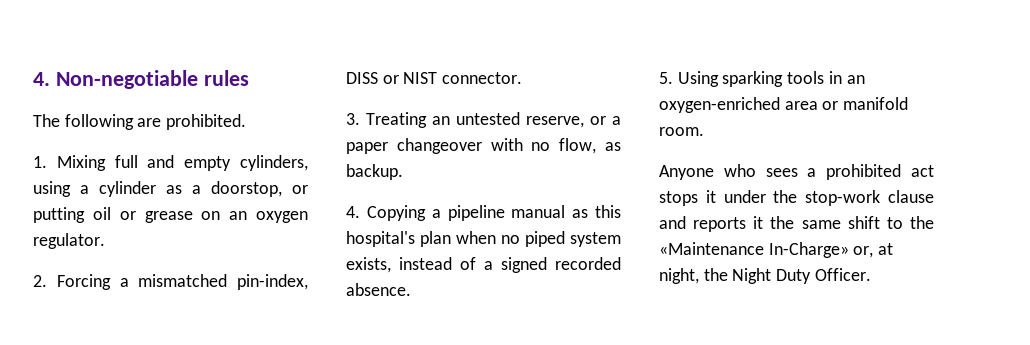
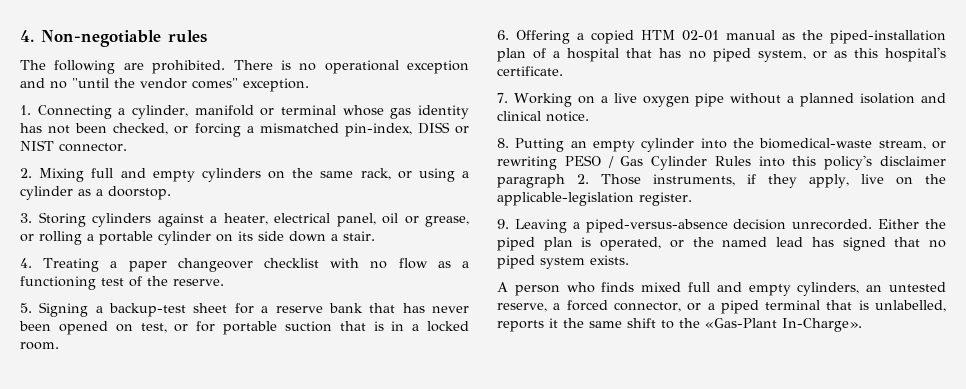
[33,155,308,171] [33,181,308,197] [33,207,308,223] [33,233,105,249] [33,274,111,290] // 1. Mixing full and empty cylinders, using a cylinder as a doorstop, or putting oil or grease on an oxygen regulator. // 2. Forcing -> [233,60,469,74] [20,78,309,92] [20,105,470,119] [20,123,241,137] There is no operational exception and no "until the vendor comes" exception. // 1. Connecting a cylinder, manifold or terminal whose gas identity has not been checked, or forcing
[346,112,621,128] [346,138,621,154] [346,164,403,180] [346,205,621,221] [346,231,621,247] [346,257,621,273] [346,283,411,296] [659,71,865,87] [659,97,909,113] [659,127,704,136] [659,164,934,180] [659,190,934,206] [659,216,686,229] 3. Treating an untested reserve, or a paper changeover with no flow, as backup. // 4. Copying a pipeline manual as this hospital's plan when no piped system exists, instead of a signed recorded absence. // 5. Using sparking tools in an oxygen-enriched area or manifold room. // Anyone who sees a prohibited act stops it under the stop-work clause and -> [20,168,470,182] [20,186,171,200] [20,212,469,227] [20,231,375,245] [20,258,470,272] [20,276,224,290] [20,302,470,317] [19,321,469,335] [20,342,59,350] [497,30,946,44] [497,47,946,62] [497,66,563,76] [497,93,946,107] [497,111,589,122] [497,138,946,152] [497,155,946,170] [497,174,946,188] [497,192,692,206] [497,219,946,233] [497,237,946,251] [497,255,629,269] [497,282,946,296] [497,300,946,314] 2. Mixing full and empty cylinders on the same rack, or using a cylinder as a doorstop. // 3. Storing cylinders against a heater, electrical panel, oil or grease, or rolling a portable cylinder on its side down a stair. // 4. Treating a paper changeover checklist with no flow as a functioning test of the reserve. // 5. Signing a backup-test sheet for a reserve bank that has never been opened on test, or for portable suction that is in a locked room. // 6. Offering a copied HTM 02-01 manual as the piped-installation plan of a hospital that has no piped system, or as this hospital's certificate. // 7. Working on a live oxygen pipe without a planned isolation and clinical notice. // 8. Putting an empty cylinder into the biomedical-waste stream, or rewriting PESO / Gas Cylinder Rules into this policy's disclaimer paragraph 2. Those instruments, if they apply, live on the applicable-legislation register. // 9. Leaving a piped-versus-absence decision unrecorded. Either the piped plan is operated, or the named lead has signed that no piped system exists. // A person who finds mixed full and empty cylinders, an untested reserve, a forced connector, or a piped terminal that is unlabelled,
[659,242,894,258] [659,268,871,284] «Maintenance In-Charge» or, at night, the Night Duty Officer. -> [705,318,862,332] «Gas-Plant In-Charge».

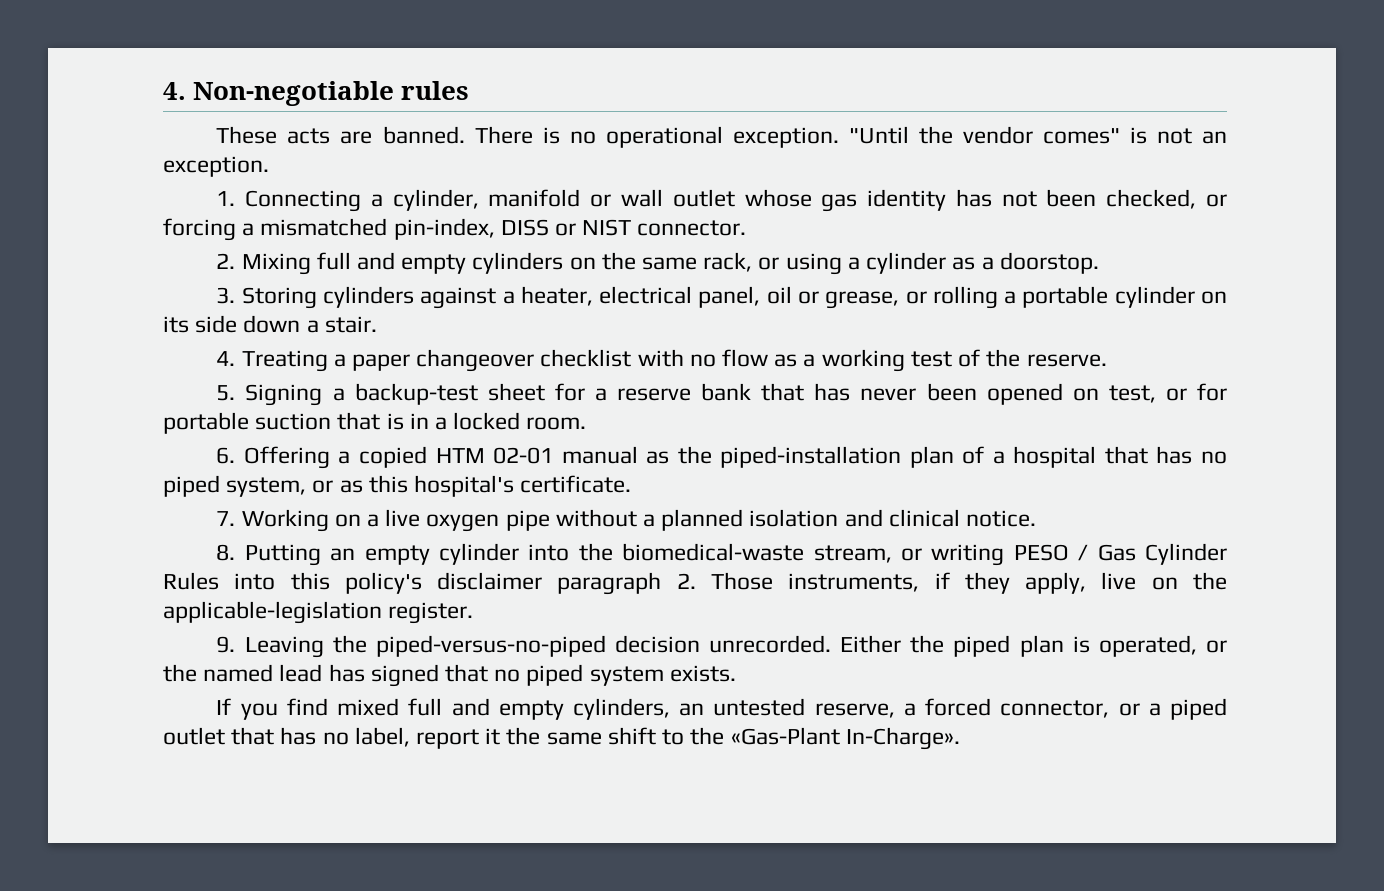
[20,60,469,74] [20,78,238,89] The following are prohibited. There is no operational exception and no "until the vendor comes" -> [216,126,1227,148] These acts are banned. There is no operational exception. "Until the vendor comes" is not an
[281,105,336,115] terminal -> [621,189,735,207] wall outlet
[20,276,96,290] functioning -> [821,349,905,372] working
[497,156,557,170] rewriting -> [931,544,1005,566] writing
[572,219,728,233] a piped-versus-absence -> [332,635,606,657] the piped-versus-no-piped
[497,282,635,296] A person who finds -> [216,698,328,720] If you find
[765,300,946,312] [497,320,544,332] terminal that is unlabelled, reports -> [163,727,480,749] outlet that has no label, report

